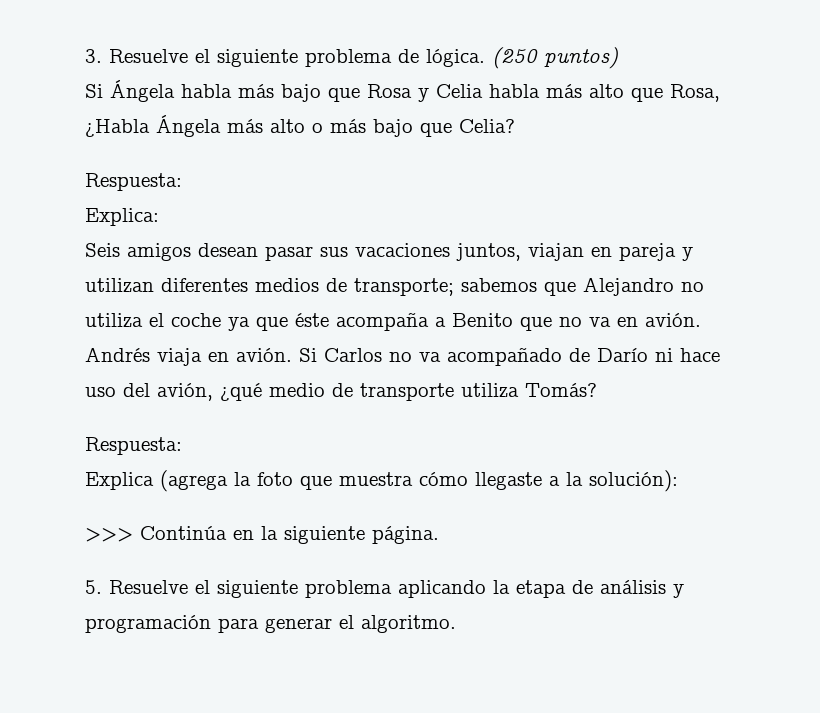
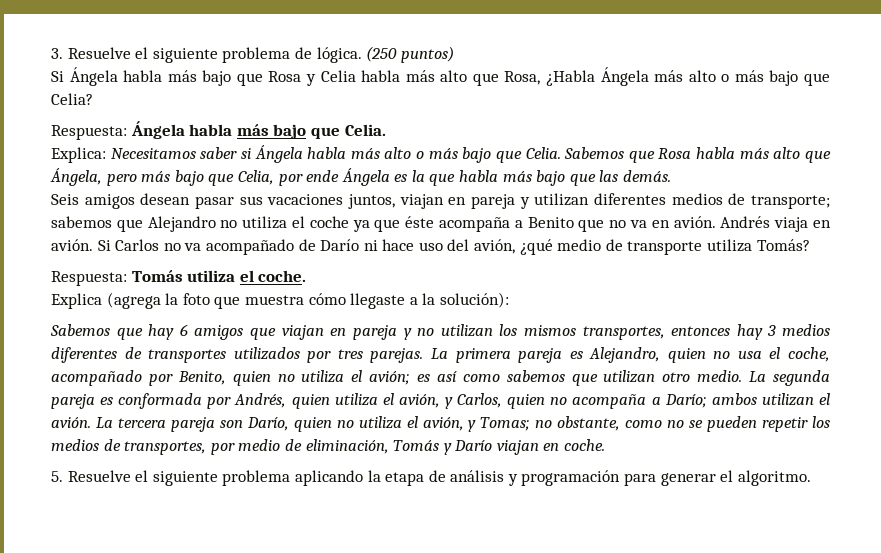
[85,208,159,226] // Explica: -> [130,121,386,139] [51,145,832,163] [50,168,672,186] Ángela habla más bajo que Celia. // Explica: Necesitamos saber si Ángela habla más alto o más bajo que Celia. Sabemos que Rosa habla más alto que Ángela, pero más bajo que Celia, por ende Ángela es la que habla más bajo que las demás.
(182, 446) none -> [131,270,307,282] Tomás utiliza el coche.
[85,526,439,544] >>> Continúa en la siguiente página. -> [50,324,830,340] [51,347,830,363] [51,370,830,386] [51,393,830,409] [51,416,831,432] [51,439,606,455] Sabemos que hay 6 amigos que viajan en pareja y no utilizan los mismos transportes, entonces hay 3 medios diferentes de transportes utilizados por tres parejas. La primera pareja es Alejandro, quien no usa el coche, acompañado por Benito, quien no utiliza el avión; es así como sabemos que utilizan otro medio. La segunda pareja es conformada por Andrés, quien utiliza el avión, y Carlos, quien no acompaña a Darío; ambos utilizan el avión. La tercera pareja son Darío, quien no utiliza el avión, y Tomas; no obstante, como no se pueden repetir los medios de transportes, por medio de eliminación, Tomás y Darío viajan en coche.

